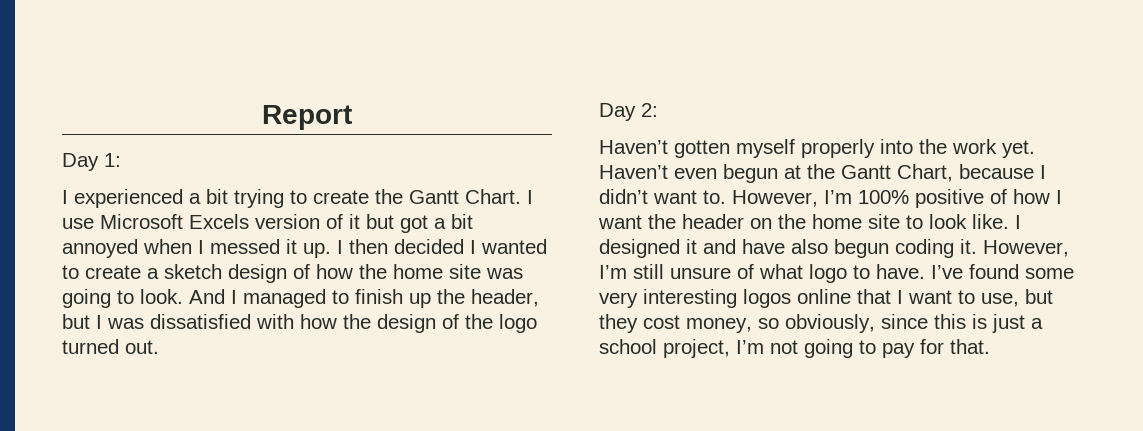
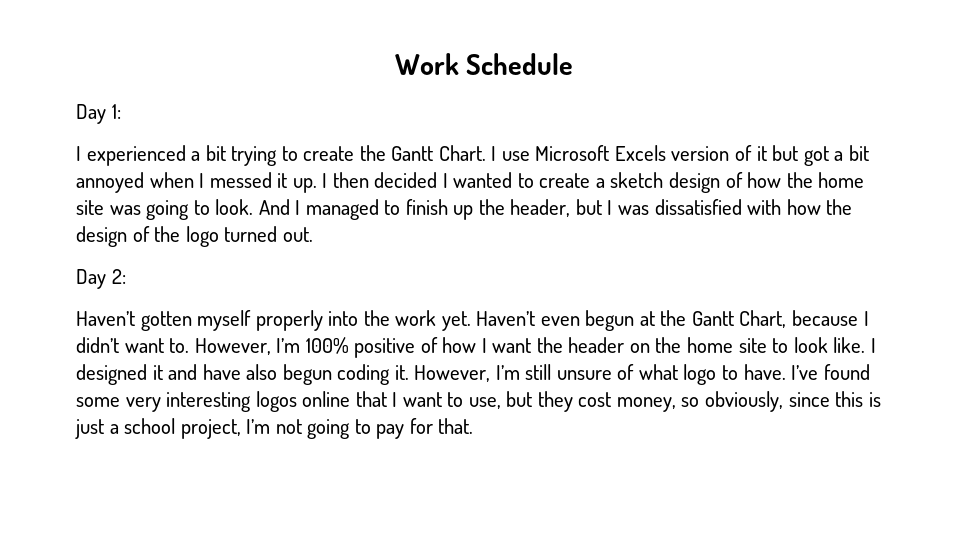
[262,105,352,130] Report -> [394,53,574,75] Work Schedule

